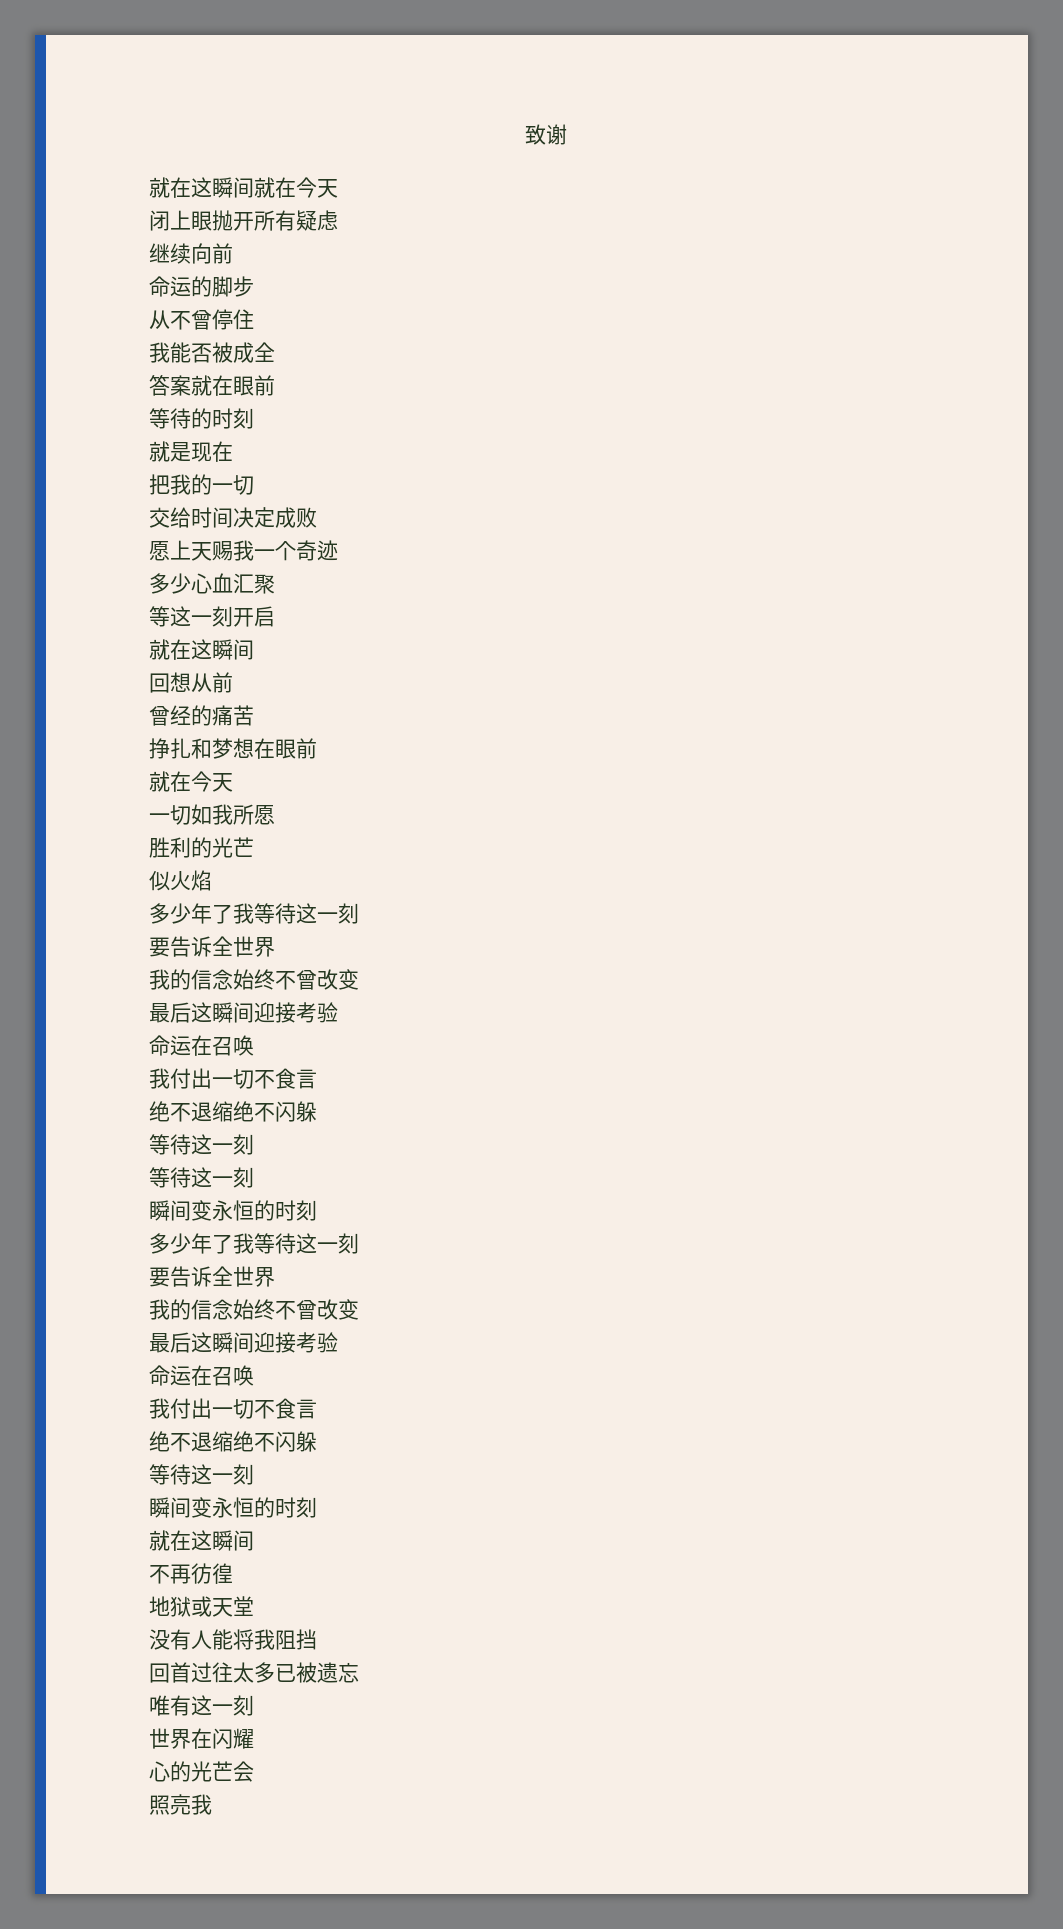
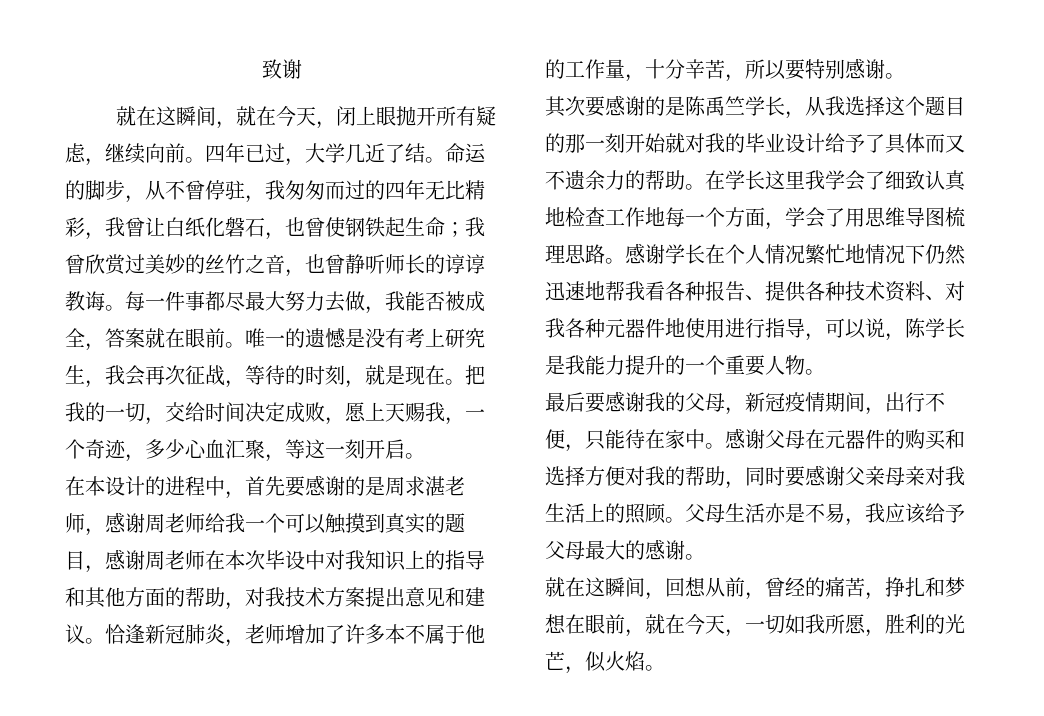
[254,177,338,198] 就在今天 // -> [216,106,337,129] ，就在今天，
(338, 220) // -> [85,158,105,166] ，
(233, 253) // -> [185,143,445,166] 。四年已过，大学几近了结。
(254, 286) // -> [125,195,145,203] ，
[233,309,254,330] 住 // -> [225,180,485,203] [65,217,485,240] [65,254,485,277] [65,291,385,314] 驻，我匆匆而过的四年无比精彩，我曾让白纸化磐石，也曾使钢铁起生命；我曾欣赏过美妙的丝竹之音，也曾静听师长的谆谆教诲。每一件事都尽最大努力去做，
(275, 352) // -> [85,343,105,351] ，
(275, 385) // -> [225,328,485,348] [65,365,245,388] 。唯一的遗憾是没有考上研究生，我会再次征战，
(254, 418) // -> [345,380,365,388] ，
(233, 451) // -> [445,379,465,385] 。
(254, 485) // -> [145,417,165,425] ，
(317, 517) // -> [325,417,345,425] ，
(254, 550) none -> [445,417,465,425] ，
(338, 550) // -> [125,454,145,462] ，
(275, 584) // -> [265,454,285,462] ，
[149,639,254,660] // 就在这瞬间 // -> [405,453,425,459] [65,475,465,499] [65,512,465,536] [65,549,485,573] [65,587,485,610] [65,624,485,647] [545,58,905,82] [545,95,965,119] [545,133,965,154] [545,170,966,191] [545,207,965,230] [545,243,966,265] [545,281,965,302] [545,318,965,341] [545,355,825,376] [545,391,945,415] [545,428,965,452] [545,465,965,489] [545,503,965,526] [545,539,705,560] [545,577,665,600] 。 // 在本设计的进程中，首先要感谢的是周求湛老师，感谢周老师给我一个可以触摸到真实的题目，感谢周老师在本次毕设中对我知识上的指导和其他方面的帮助，对我技术方案提出意见和建议。恰逢新冠肺炎，老师增加了许多本不属于他的工作量，十分辛苦，所以要特别感谢。 // 其次要感谢的是陈禹竺学长，从我选择这个题目的那一刻开始就对我的毕业设计给予了具体而又不遗余力的帮助。在学长这里我学会了细致认真地检查工作地每一个方面，学会了用思维导图梳理思路。感谢学长在个人情况繁忙地情况下仍然迅速地帮我看各种报告、提供各种技术资料、对我各种元器件地使用进行指导，可以说，陈学长是我能力提升的一个重要人物。 // 最后要感谢我的父母，新冠疫情期间，出行不便，只能待在家中。感谢父母在元器件的购买和选择方便对我的帮助，同时要感谢父亲母亲对我生活上的照顾。父母生活亦是不易，我应该给予父母最大的感谢。 // 就在这瞬间，
(233, 682) // -> [745,592,765,600] ，
(254, 715) // -> [865,592,885,600] ，
[149,771,233,792] // 就在今天 // -> [625,614,745,637] ，就在今天，
(275, 815) // -> [865,629,885,637] ，
(254, 847) // -> [565,666,585,674] ，
[149,903,359,924] [149,936,275,957] [149,969,359,990] [149,1002,338,1023] [149,1035,254,1056] [149,1068,317,1089] [149,1101,317,1122] [149,1134,254,1155] [149,1167,254,1188] [149,1200,317,1221] [149,1233,359,1254] [149,1266,275,1287] [149,1299,359,1320] [149,1332,338,1353] [149,1365,254,1386] [149,1398,317,1419] [149,1431,317,1452] [149,1464,254,1485] [149,1497,317,1518] [149,1530,254,1551] [149,1563,233,1584] [149,1596,254,1617] [149,1629,317,1650] [149,1662,359,1683] [149,1695,254,1716] [149,1728,254,1749] [149,1761,254,1782] [149,1794,212,1815] // 多少年了我等待这一刻 // 要告诉全世界 // 我的信念始终不曾改变 // 最后这瞬间迎接考验 // 命运在召唤 // 我付出一切不食言 // 绝不退缩绝不闪躲 // 等待这一刻 // 等待这一刻 // 瞬间变永恒的时刻 // 多少年了我等待这一刻 // 要告诉全世界 // 我的信念始终不曾改变 // 最后这瞬间迎接考验 // 命运在召唤 // 我付出一切不食言 // 绝不退缩绝不闪躲 // 等待这一刻 // 瞬间变永恒的时刻 // 就在这瞬间 // 不再彷徨 // 地狱或天堂 // 没有人能将我阻挡 // 回首过往太多已被遗忘 // 唯有这一刻 // 世界在闪耀 // 心的光芒会 // 照亮我 -> [645,665,665,671] 。

